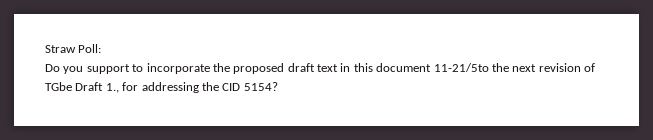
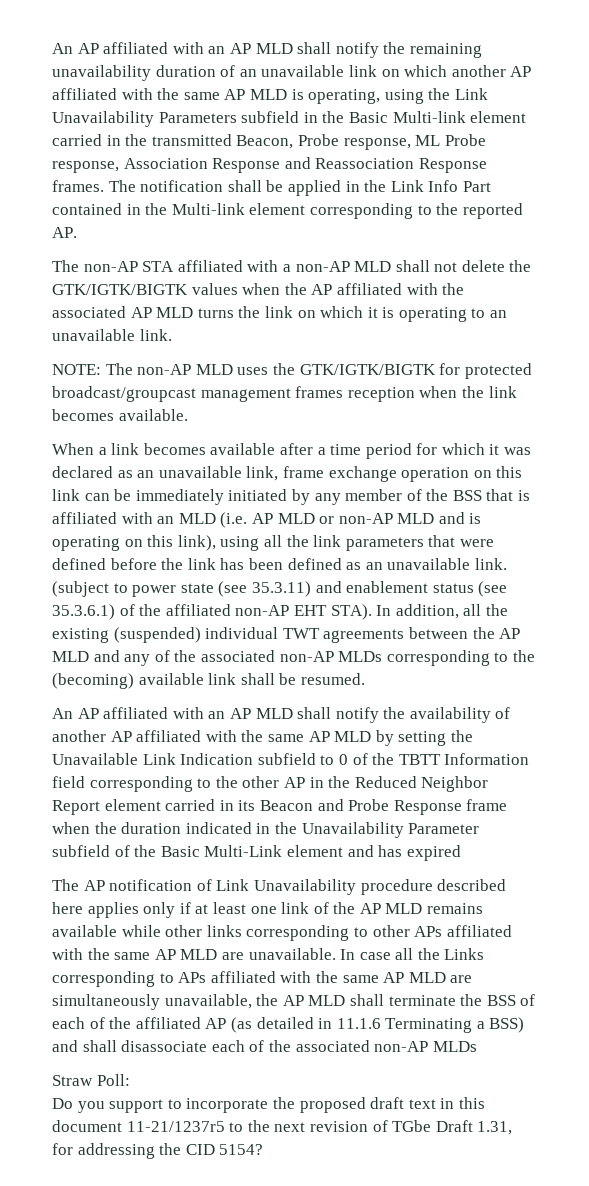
(45, 49) none -> [52,42,482,58] [52,65,532,81] [52,88,488,104] [52,111,527,127] [52,134,486,150] [52,157,487,173] [52,180,491,196] [52,203,523,219] [52,227,77,238] [52,260,532,272] [52,283,465,295] [52,306,508,322] [52,329,172,341] [52,363,532,379] [52,386,517,402] [52,409,188,421] [52,443,532,459] [52,466,523,482] [52,489,531,505] [52,512,482,528] [52,535,494,551] [52,558,507,570] [52,581,508,597] [52,604,508,620] [52,627,521,643] [52,650,535,666] [52,673,365,689] [52,707,511,723] [52,730,473,746] [52,753,530,765] [52,776,489,792] [52,799,508,815] [52,822,480,838] [52,845,461,861] [52,879,507,895] [52,902,484,918] [52,925,512,941] [52,948,485,960] [52,971,473,987] [52,994,536,1010] [52,1017,525,1033] [52,1040,477,1052] An AP affiliated with an AP MLD shall notify the remaining unavailability duration of an unavailable link on which another AP affiliated with the same AP MLD is operating, using the Link Unavailability Parameters subfield in the Basic Multi-link element carried in the transmitted Beacon, Probe response, ML Probe response, Association Response and Reassociation Response frames. The notification shall be applied in the Link Info Part contained in the Multi-link element corresponding to the reported AP. // The non-AP STA affiliated with a non-AP MLD shall not delete the GTK/IGTK/BIGTK values when the AP affiliated with the associated AP MLD turns the link on which it is operating to an unavailable link. // NOTE: The non-AP MLD uses the GTK/IGTK/BIGTK for protected broadcast/groupcast management frames reception when the link becomes available. // When a link becomes available after a time period for which it was declared as an unavailable link, frame exchange operation on this link can be immediately initiated by any member of the BSS that is affiliated with an MLD (i.e. AP MLD or non-AP MLD and is operating on this link), using all the link parameters that were defined before the link has been defined as an unavailable link. (subject to power state (see 35.3.11) and enablement status (see 35.3.6.1) of the affiliated non-AP EHT STA). In addition, all the existing (suspended) individual TWT agreements between the AP MLD and any of the associated non-AP MLDs corresponding to the (becoming) available link shall be resumed. // An AP affiliated with an AP MLD shall notify the availability of another AP affiliated with the same AP MLD by setting the Unavailable Link Indication subfield to 0 of the TBTT Information field corresponding to the other AP in the Reduced Neighbor Report element carried in its Beacon and Probe Response frame when the duration indicated in the Unavailability Parameter subfield of the Basic Multi-Link element and has expired // The AP notification of Link Unavailability procedure described here applies only if at least one link of the AP MLD remains available while other links corresponding to other APs affiliated with the same AP MLD are unavailable. In case all the Links corresponding to APs affiliated with the same AP MLD are simultaneously unavailable, the AP MLD shall terminate the BSS of each of the affiliated AP (as detailed in 11.1.6 Terminating a BSS) and shall disassociate each of the associated non-AP MLDs //
[433,63,489,72] 11-21/5to -> [126,1121,244,1132] 11-21/1237r5 to
[105,83,119,93] 1., -> [477,1121,513,1135] 1.31,

